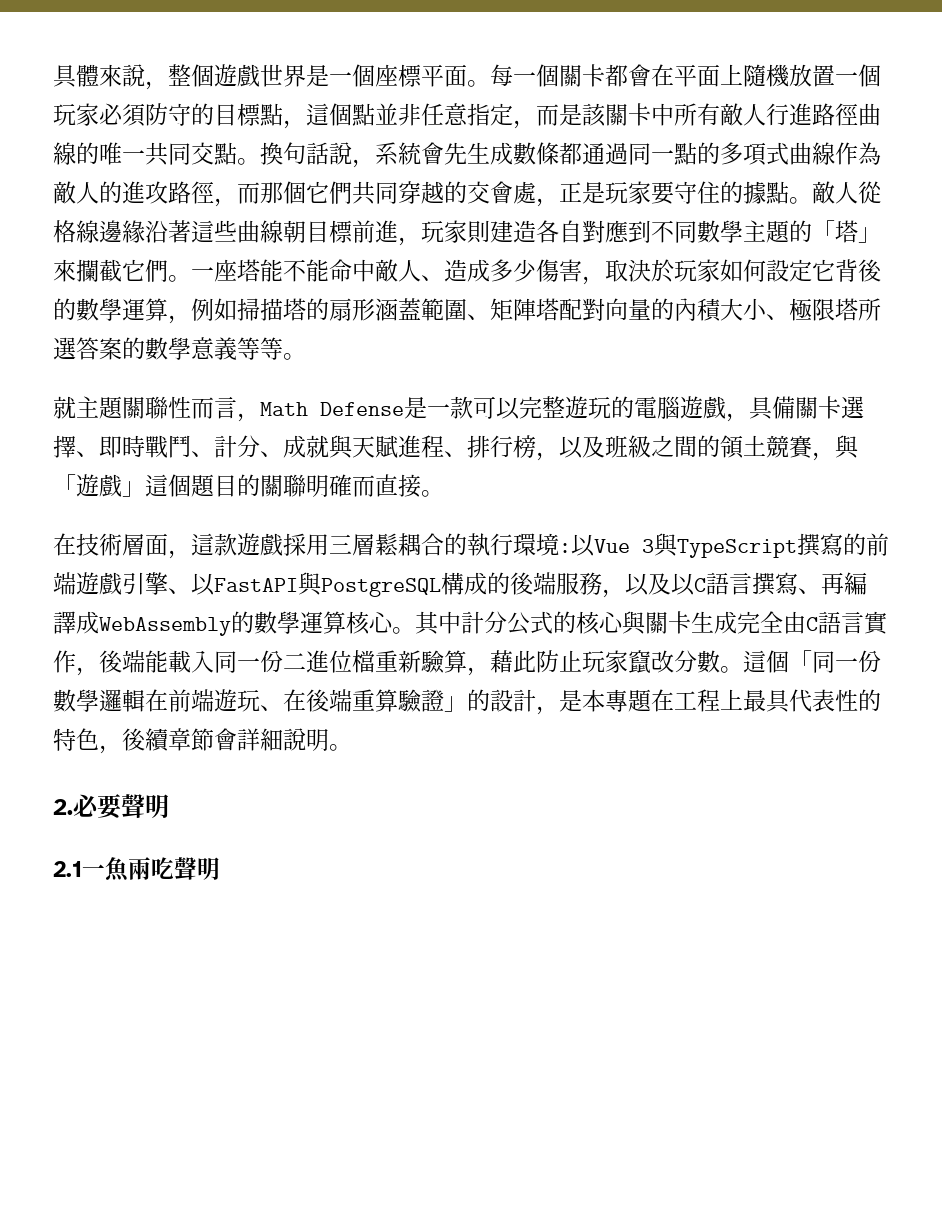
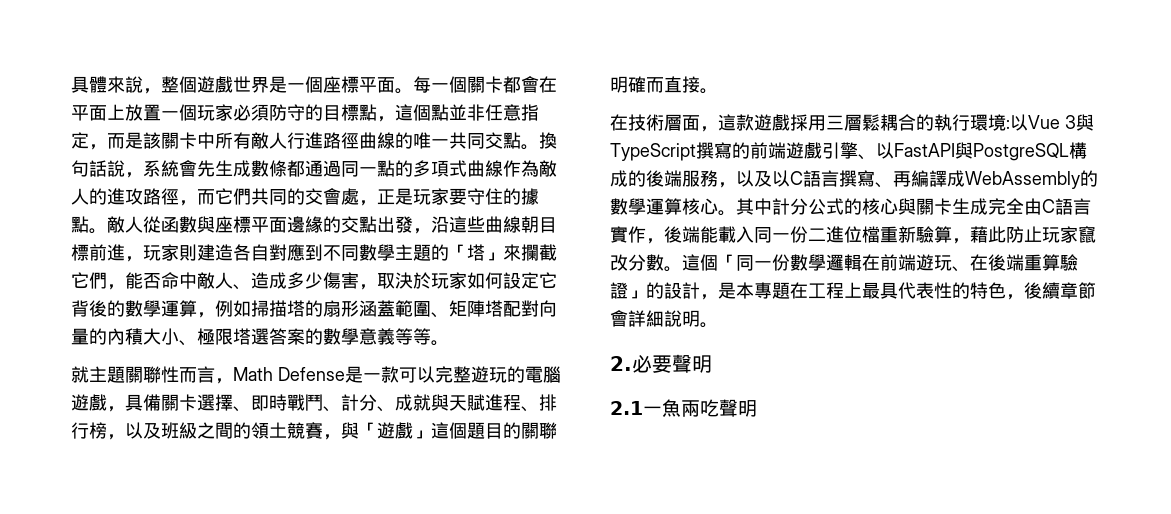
[743,64,790,87] 隨機 -> (125, 112) none
[260,181,306,204] 那個 -> (215, 197) none
[398,181,444,204] 穿越 -> (287, 197) none
[53,220,191,243] 格線邊緣沿著 -> [161,216,449,234] 函數與座標平面邊緣的交點出發，沿
[168,259,329,282] 。一座塔能不能 -> [107,272,161,290] ，能否
[858,298,881,321] 所 -> (251, 336) none

